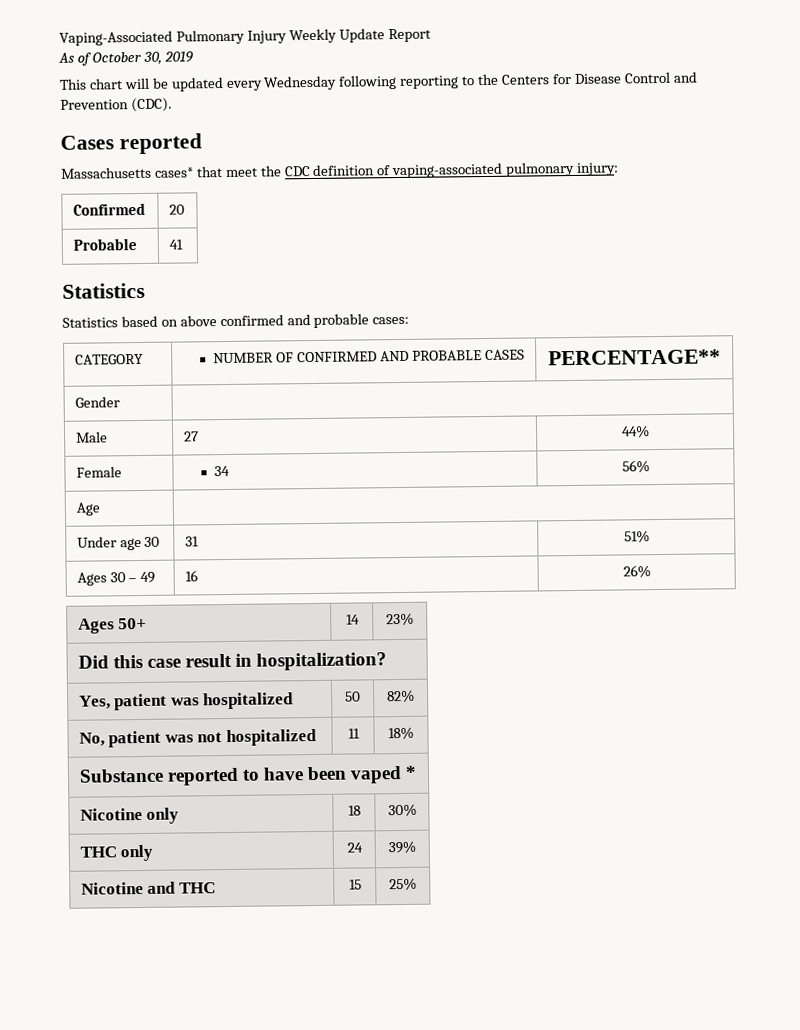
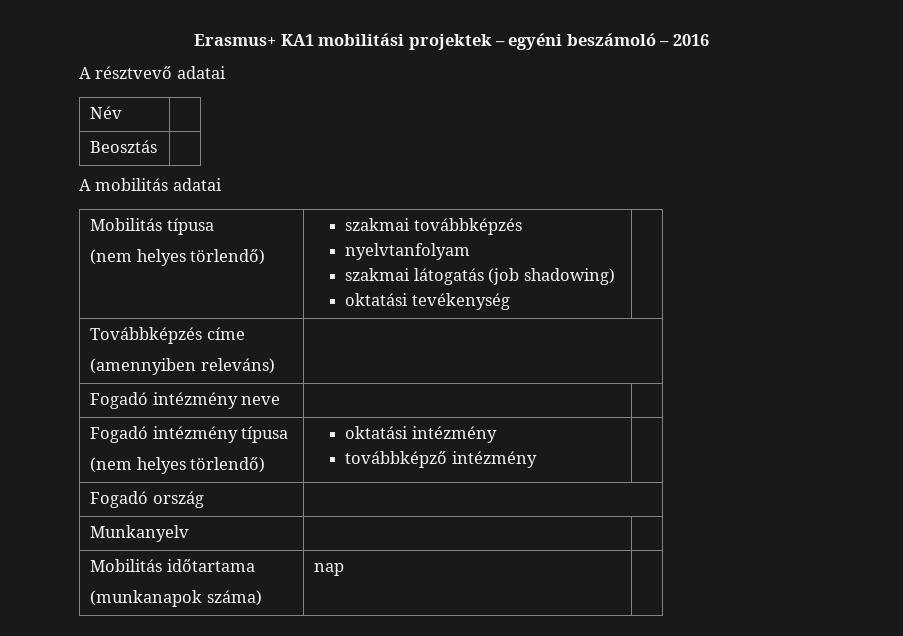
[59,28,431,46] [58,51,194,66] [59,71,698,92] [60,97,172,113] [60,133,202,155] [60,161,620,179] [72,202,146,216] [168,204,185,215] [72,238,137,251] [168,239,183,250] [62,282,145,299] [62,313,410,328] [74,353,144,365] [213,349,526,364] [548,349,721,366] [74,396,120,408] [75,431,108,443] [183,431,199,442] [620,425,650,438] [75,466,122,478] [214,465,231,477] [621,460,650,473] [75,502,100,516] [76,536,161,551] [184,536,199,547] [623,530,650,543] [76,571,156,586] [184,570,198,582] [622,565,651,578] [77,617,148,634] [345,614,360,625] [386,612,414,626] [77,652,388,671] [78,692,295,711] [345,691,361,702] [387,689,415,703] [78,728,317,748] [347,728,360,739] [388,726,414,740] [78,765,418,786] [79,807,180,824] [347,805,361,816] [387,803,417,817] [79,844,154,862] [346,842,363,853] [388,840,416,854] [80,881,216,895] [348,879,362,890] [389,877,417,891] Vaping-Associated Pulmonary Injury Weekly Update Report // As of October 30, 2019 // This chart will be updated every Wednesday following reporting to the Centers for Disease Control and Prevention (CDC). // Cases reported // Massachusetts cases* that meet the CDC definition of vaping-associated pulmonary injury: // Confirmed | 20 // Probable | 41 // Statistics // Statistics based on above confirmed and probable cases: // CATEGORY | NUMBER OF CONFIRMED AND PROBABLE CASES | PERCENTAGE** // Gender | // Male | 27 | 44% // Female | 34 | 56% // Age | // Under age 30 | 31 | 51% // Ages 30 – 49 | 16 | 26% // Ages 50+ | 14 | 23% // Did this case result in hospitalization? // Yes, patient was hospitalized | 50 | 82% // No, patient was not hospitalized | 11 | 18% // Substance reported to have been vaped * // Nicotine only | 18 | 30% // THC only | 24 | 39% // Nicotine and THC | 15 | 25% -> [194,33,709,50] [79,66,226,79] [90,106,123,119] [90,140,158,153] [79,178,222,191] [90,218,214,235] [90,249,266,266] [345,218,522,235] [345,243,471,260] [345,268,615,285] [345,293,510,310] [90,327,245,344] [90,358,275,375] [90,392,281,409] [90,426,289,443] [90,457,266,474] [345,426,497,443] [345,451,537,468] [90,491,204,508] [90,525,190,542] [90,559,255,572] [90,590,262,607] [314,563,345,576] Erasmus+ KA1 mobilitási projektek – egyéni beszámoló – 2016 // A résztvevő adatai // Név | // Beosztás | // A mobilitás adatai // Mobilitás típusa // (nem helyes törlendő) | szakmai továbbképzés // nyelvtanfolyam // szakmai látogatás (job shadowing) // oktatási tevékenység | // Továbbképzés címe // (amennyiben releváns) | // Fogadó intézmény neve | | // Fogadó intézmény típusa // (nem helyes törlendő) | oktatási intézmény // továbbképző intézmény | // Fogadó ország | // Munkanyelv | | // Mobilitás időtartama // (munkanapok száma) | nap |

